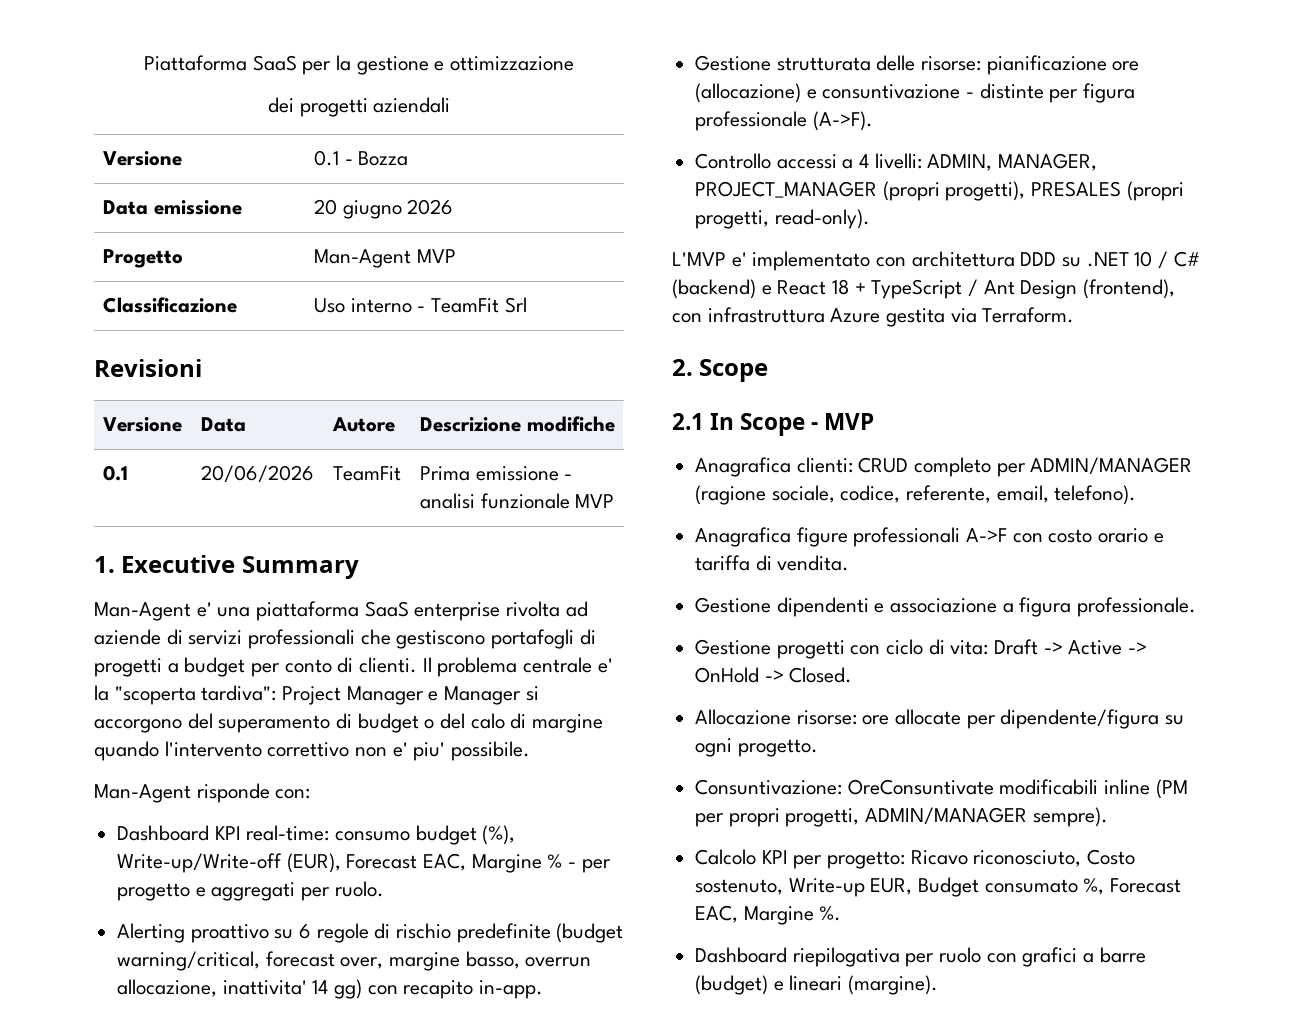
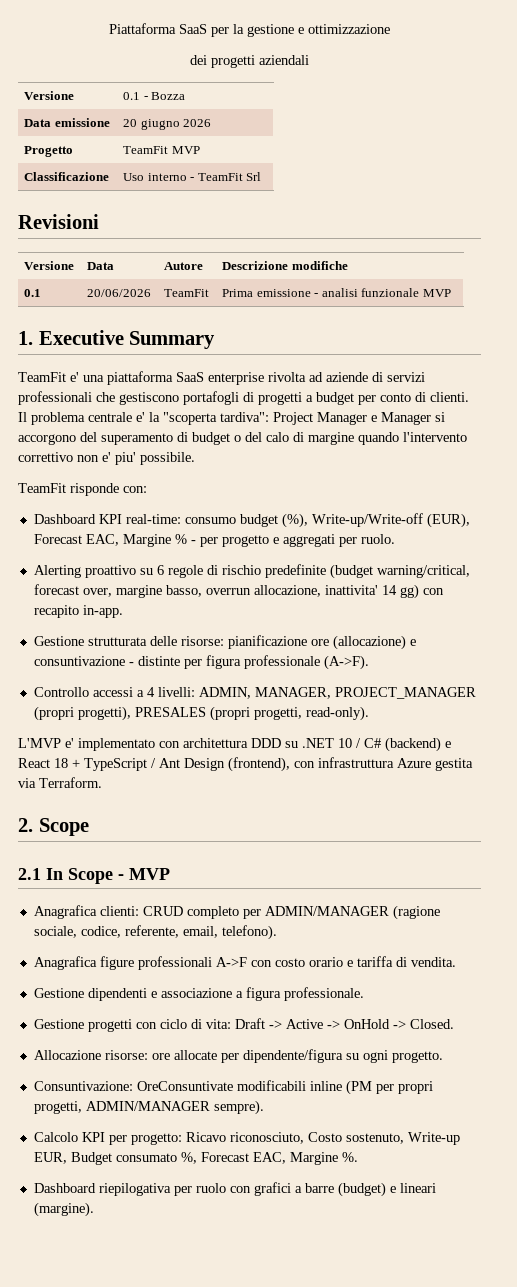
[314,249,412,268] Man-Agent -> [123,146,169,154] TeamFit
[94,602,191,621] Man-Agent -> [18,372,66,382] TeamFit
[94,784,191,803] Man-Agent -> [18,483,66,493] TeamFit

